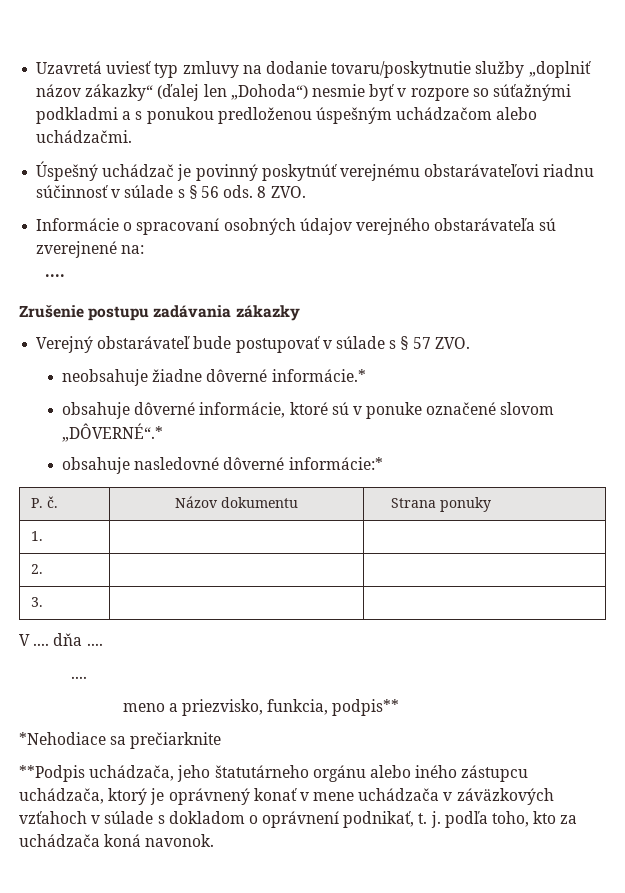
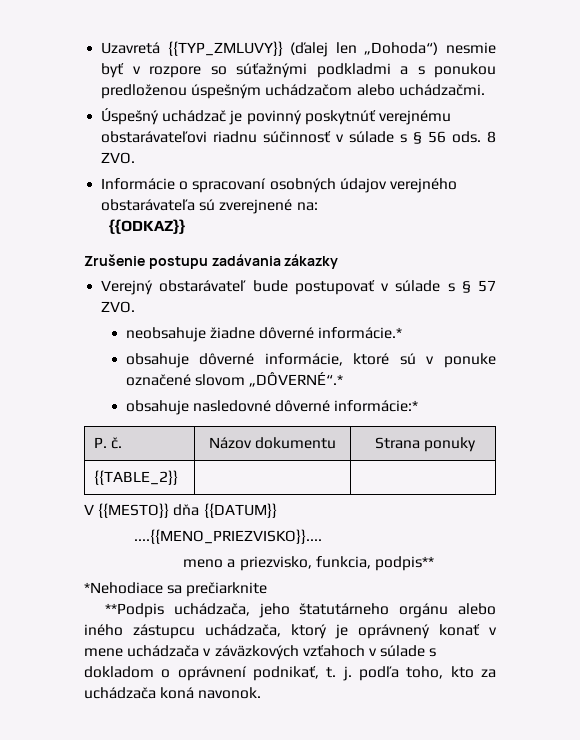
[106,61,591,78] [36,84,154,101] uviesť typ zmluvy na dodanie tovaru/poskytnutie služby „doplniť názov zákazky“ -> [167,41,283,56] {{TYP_ZMLUVY}}
[44,274,65,277] .... -> [108,219,185,234] {{ODKAZ}}
[31,531,44,541] [31,564,44,574] [31,597,44,607] [19,633,103,646] [70,676,87,679] 1. | | // 2. | | // 3. | | // V .... dňa .... // .... -> [93,470,178,485] [84,503,277,518] [133,529,322,544] {{TABLE_2}} | | // V {{MESTO}} dňa {{DATUM}} // ....{{MENO_PRIEZVISKO}}....

